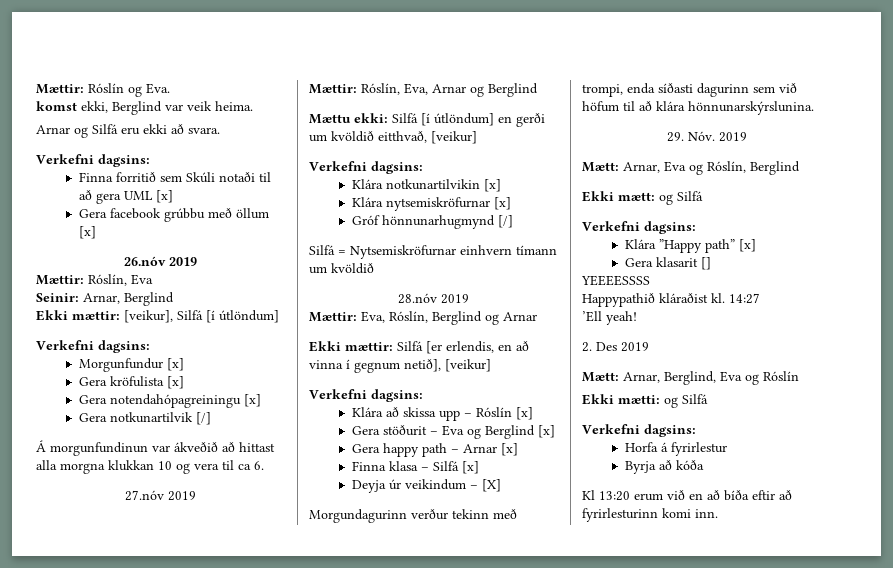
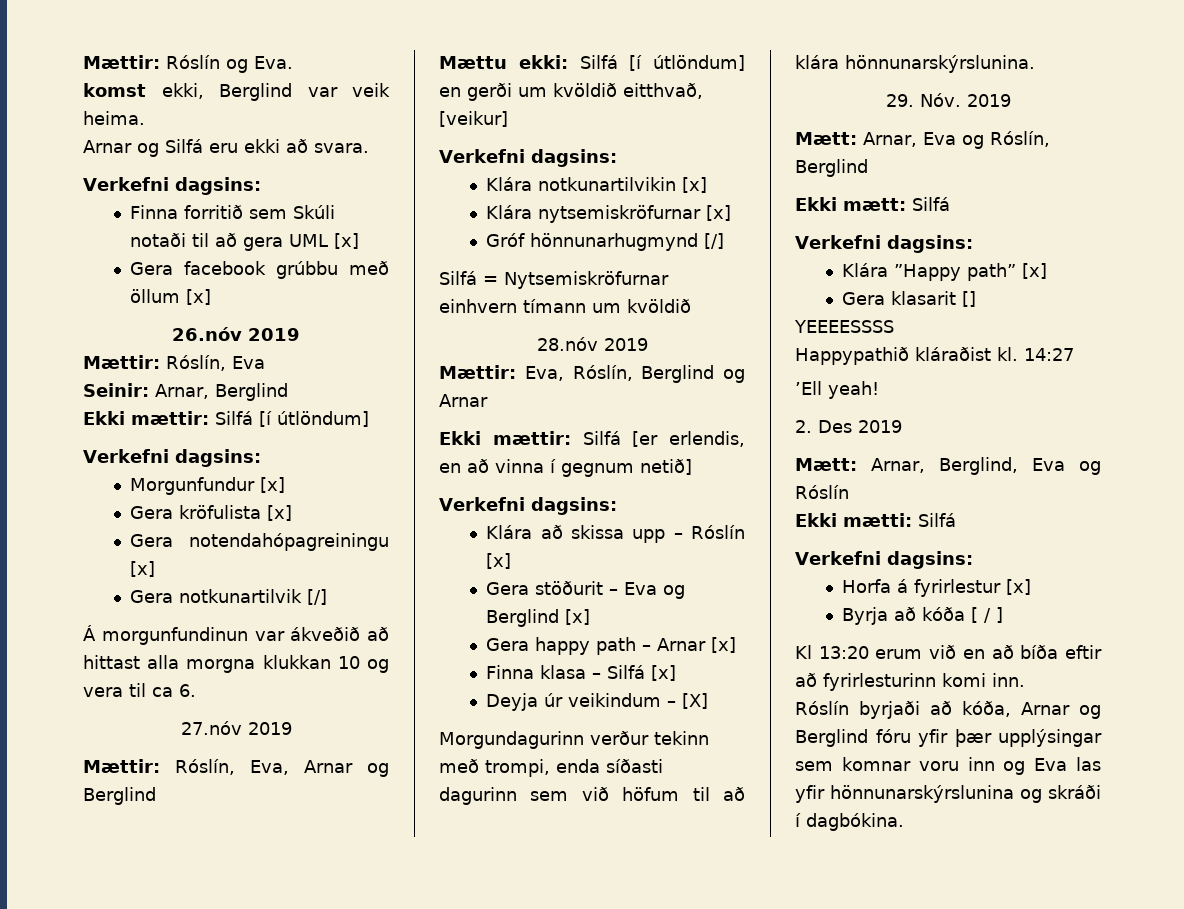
[124,310,173,323] [veikur], -> (209, 418) none
[404,359,491,372] netið], [veikur] -> [640,459,692,475] netið]
[659,194,673,205] og -> (906, 204) none
[664,397,678,408] og -> (912, 520) none
(728, 449) none -> [1006,579,1032,595] [x]
(705, 465) none -> [971,607,1004,623] [ / ]
(718, 513) none -> [795,701,1101,719] [795,729,1102,747] [795,757,1101,775] [795,785,1101,803] [795,813,904,831] // Róslín byrjaði að kóða, Arnar og Berglind fóru yfir þær upplýsingar sem komnar voru inn og Eva las yfir hönnunarskýrslunina og skráði í dagbókina.

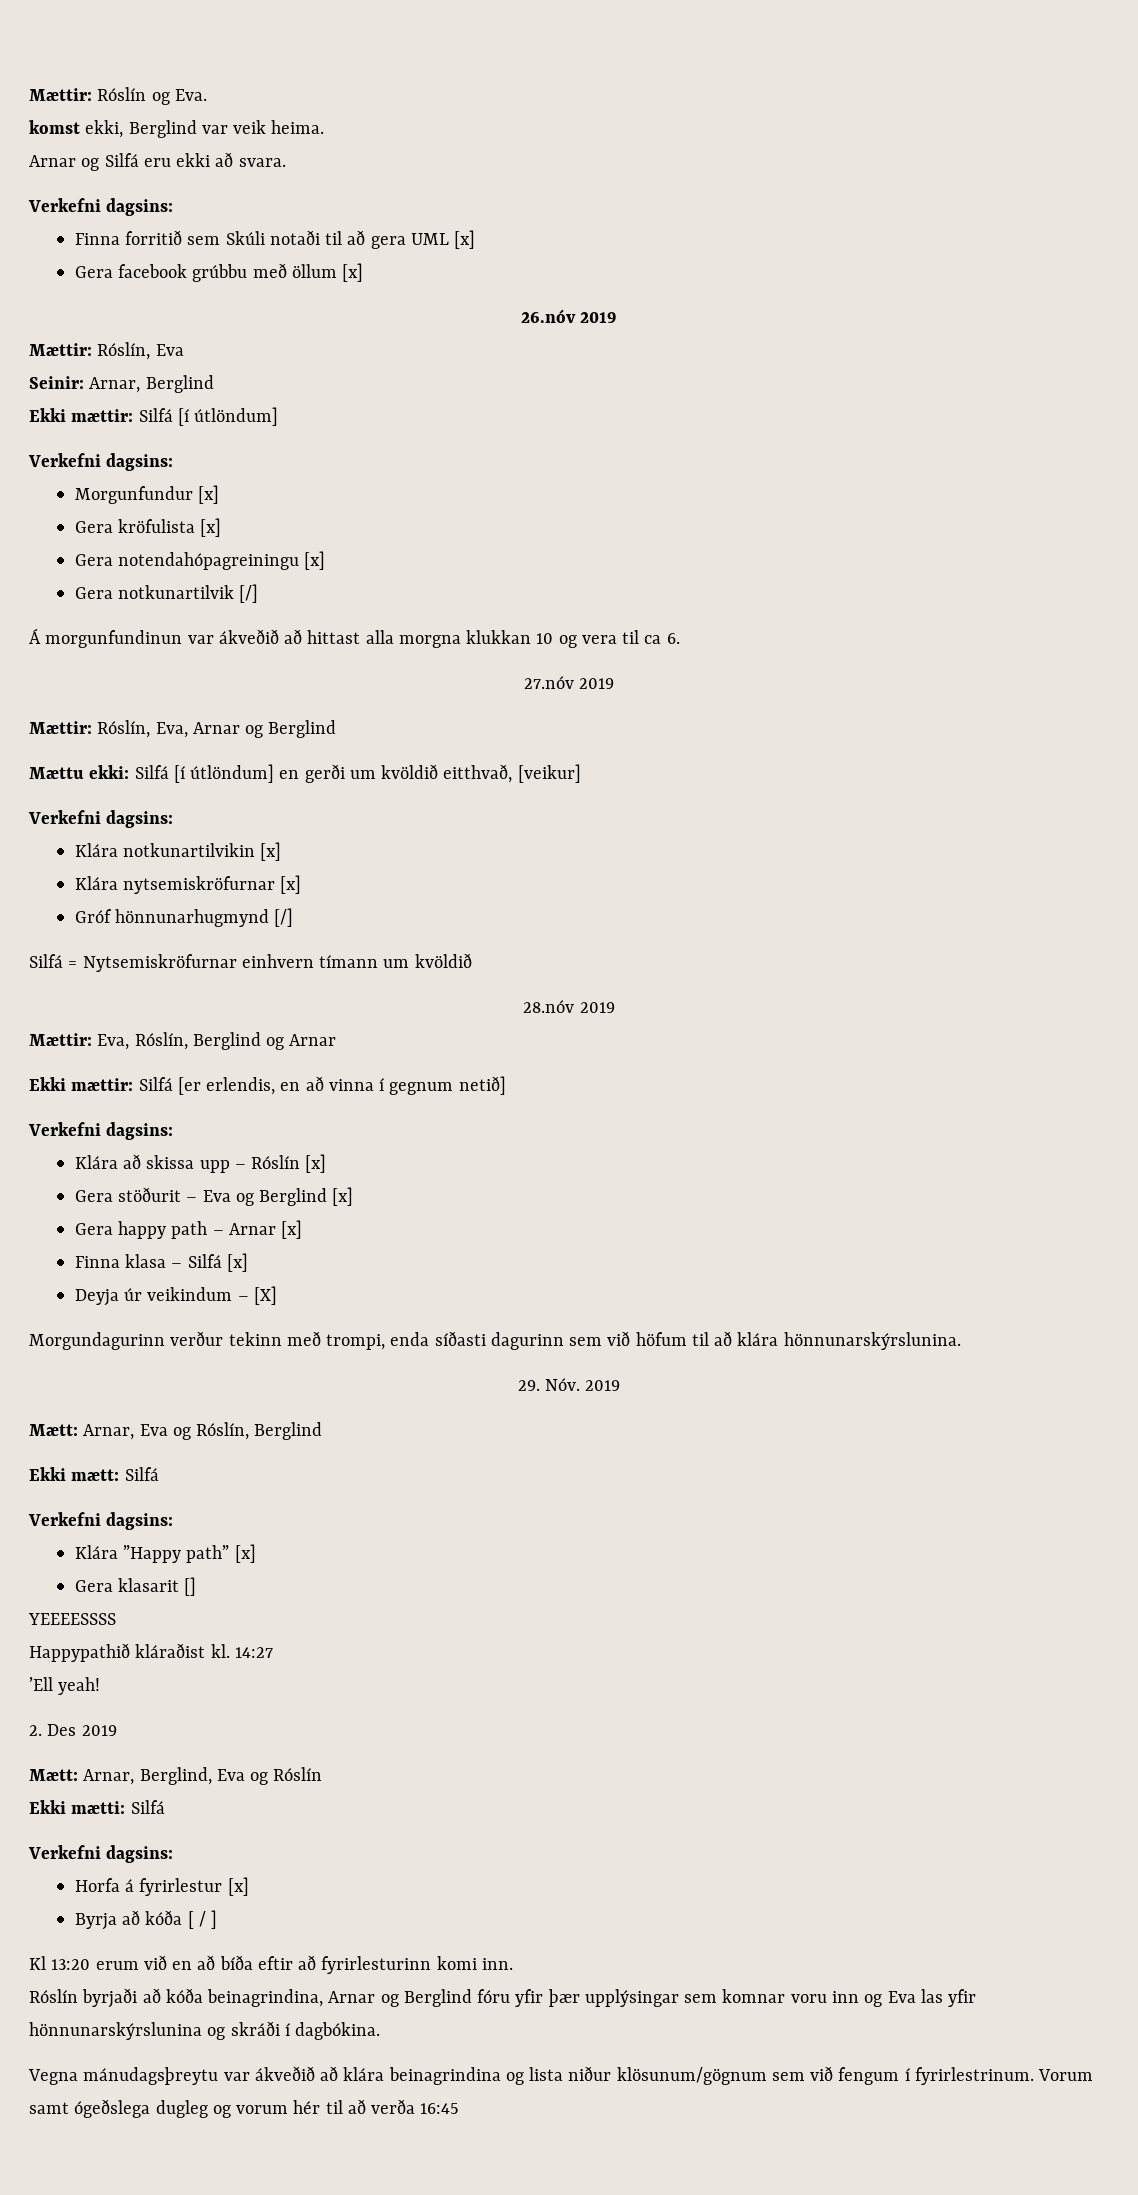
[961,701,1011,717] kóða, -> [165,1988,324,2007] kóða beinagrindina,
(904, 822) none -> [28,2066,1094,2085] [29,2099,460,2118] // Vegna mánudagsþreytu var ákveðið að klára beinagrindina og lista niður klösunum/gögnum sem við fengum í fyrirlestrinum. Vorum samt ógeðslega dugleg og vorum hér til að verða 16:45

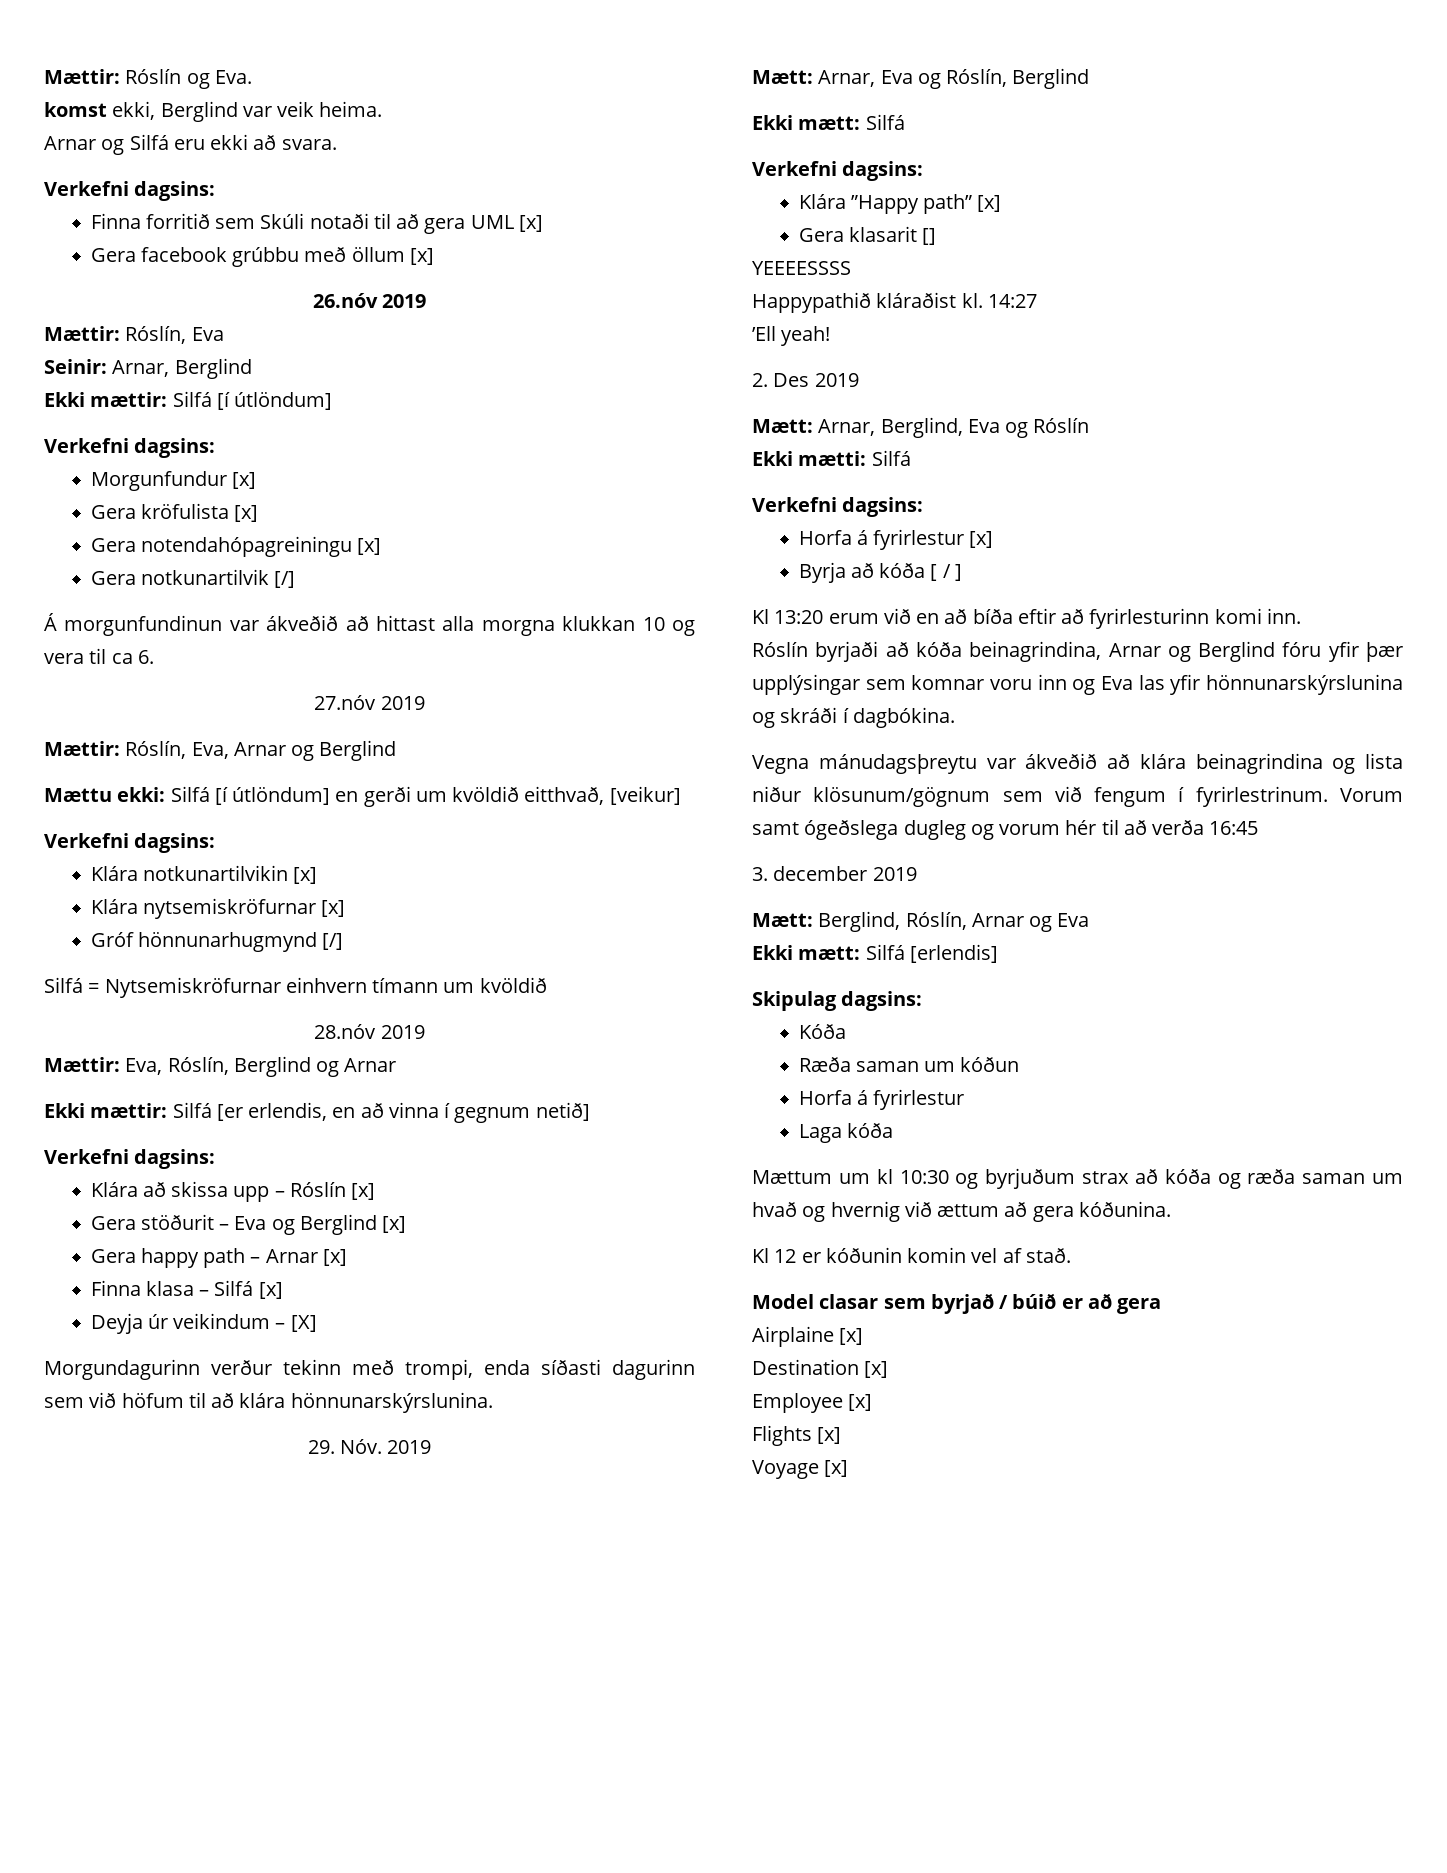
(460, 2108) none -> [752,866,917,881] [752,911,1090,932] [752,944,998,963] [752,991,923,1011] [798,1024,846,1039] [798,1057,1020,1072] [798,1089,965,1110] [798,1123,893,1143] [752,1168,1403,1189] [752,1201,1171,1222] [752,1247,1071,1263] [752,1293,1162,1314] [752,1326,864,1347] [752,1359,889,1378] [752,1393,873,1413] [752,1425,842,1446] [752,1460,849,1479] // 3. december 2019 // Mætt: Berglind, Róslín, Arnar og Eva // Ekki mætt: Silfá [erlendis] // Skipulag dagsins: // Kóða // Ræða saman um kóðun // Horfa á fyrirlestur // Laga kóða // Mættum um kl 10:30 og byrjuðum strax að kóða og ræða saman um hvað og hvernig við ættum að gera kóðunina. // Kl 12 er kóðunin komin vel af stað. // Model clasar sem byrjað / búið er að gera // Airplaine [x] // Destination [x] // Employee [x] // Flights [x] // Voyage [x]

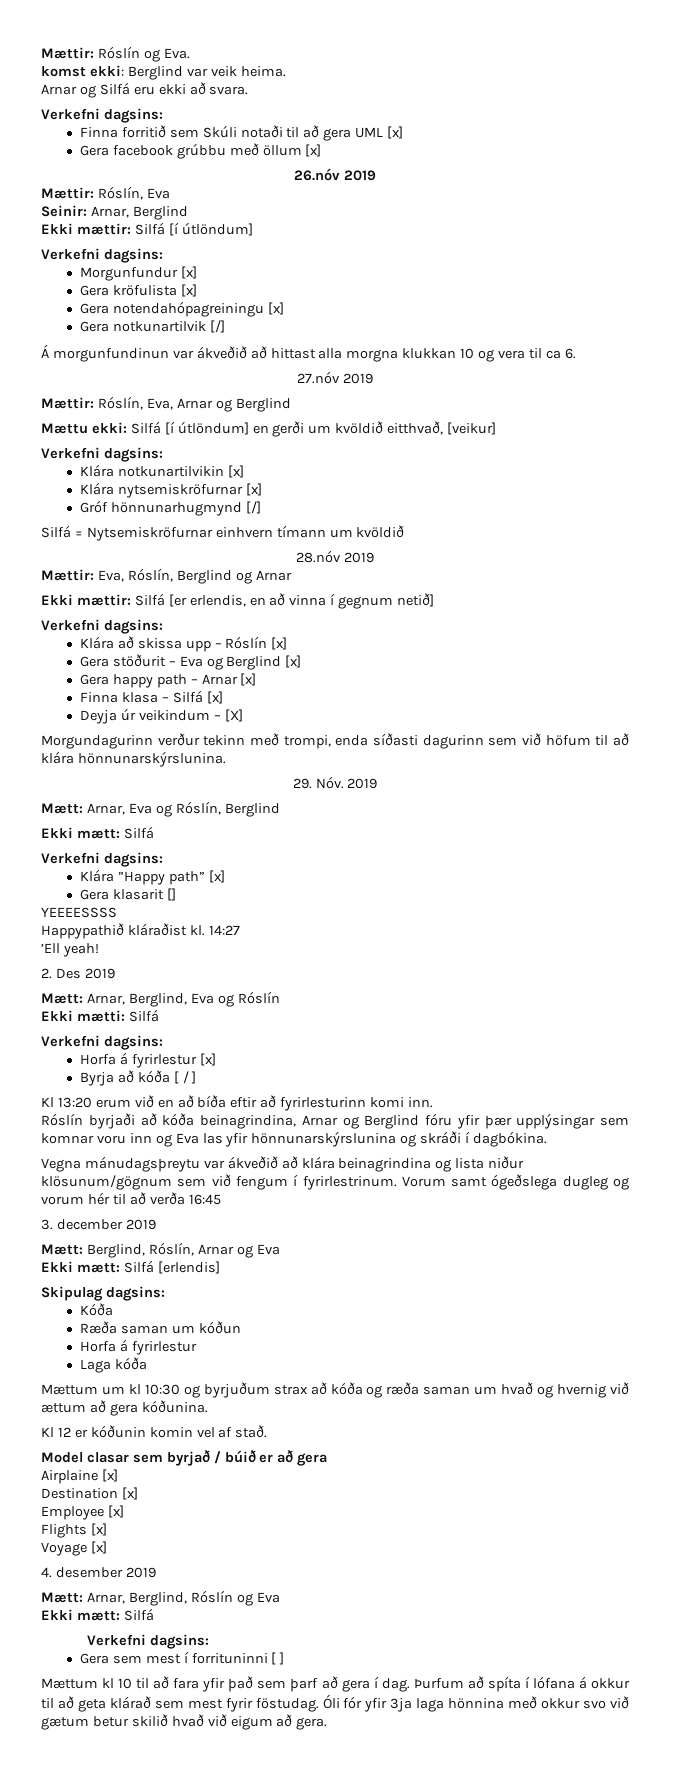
[112,101,156,120] ekki, -> [89,65,124,77] ekki:
(849, 1468) none -> [41,1567,156,1578] [41,1590,280,1606] [41,1608,154,1621] [86,1634,209,1649] [79,1651,285,1665] [41,1676,630,1692] [41,1694,629,1712] [41,1714,328,1730] // 4. desember 2019 // Mætt: Arnar, Berglind, Róslín og Eva // Ekki mætt: Silfá // Verkefni dagsins: // Gera sem mest í forrituninni [ ] // Mættum kl 10 til að fara yfir það sem þarf að gera í dag. Þurfum að spíta í lófana á okkur til að geta klárað sem mest fyrir föstudag. Óli fór yfir 3ja laga hönnina með okkur svo við gætum betur skilið hvað við eigum að gera.

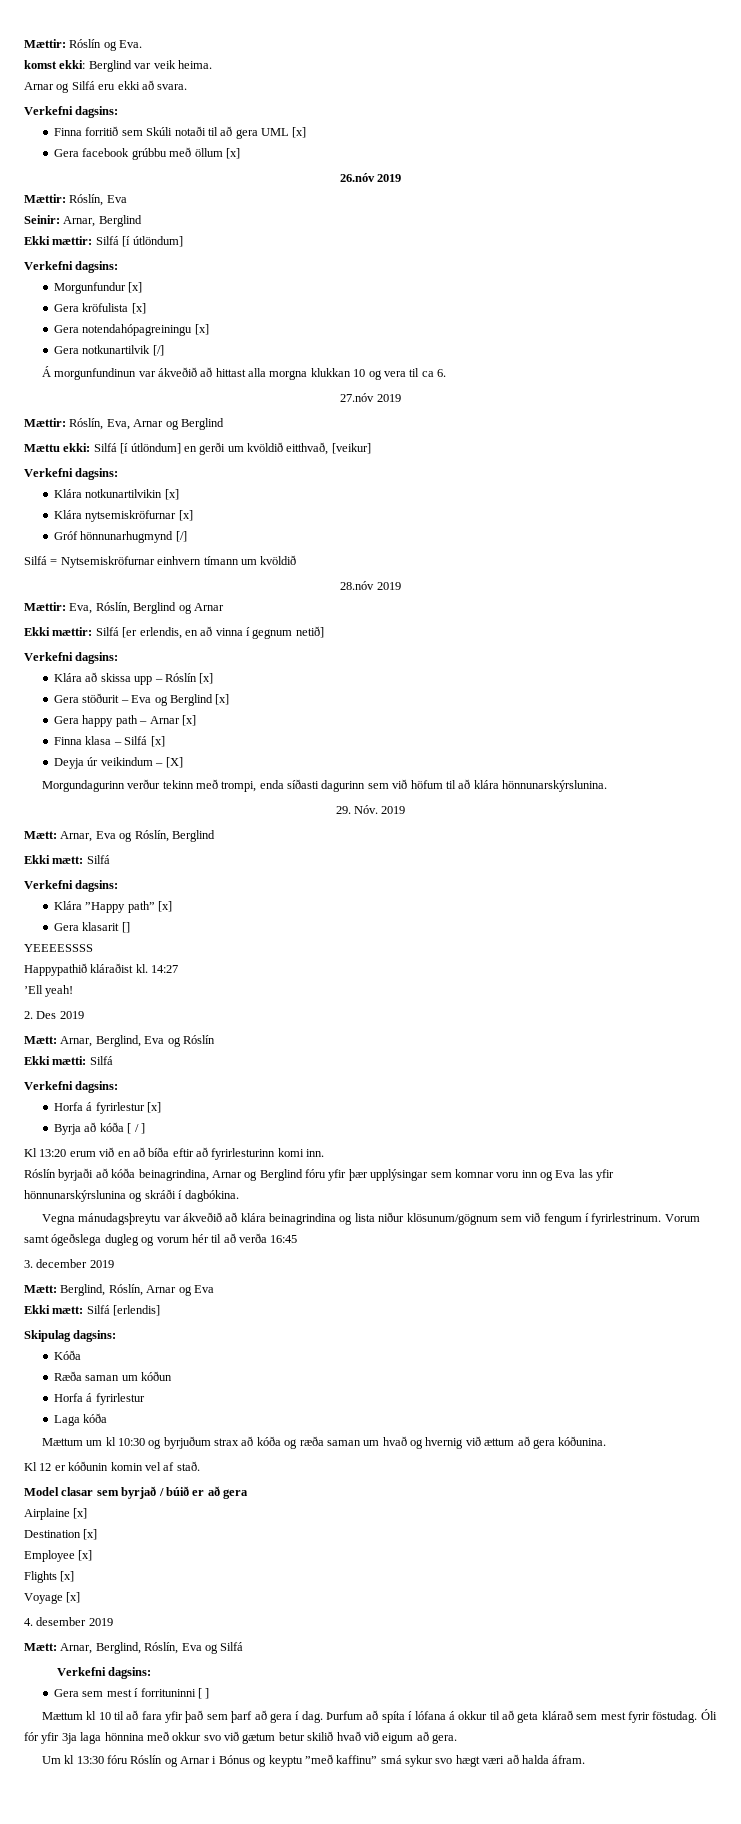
[190,1590,280,1606] [41,1609,120,1621] Róslín og Eva // Ekki mætt: -> [144,1642,218,1654] Róslín, Eva og
(328, 1723) none -> [41,1754,586,1767] // Um kl 13:30 fóru Róslín og Arnar i Bónus og keyptu ”með kaffinu” smá sykur svo hægt væri að halda áfram.

